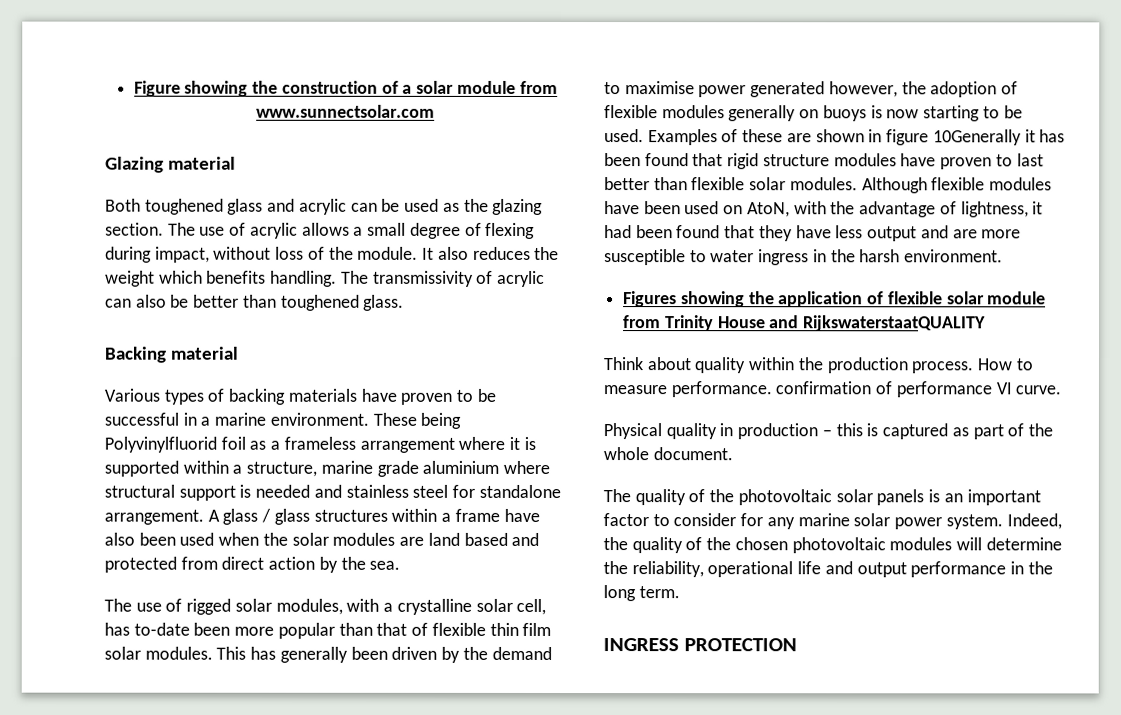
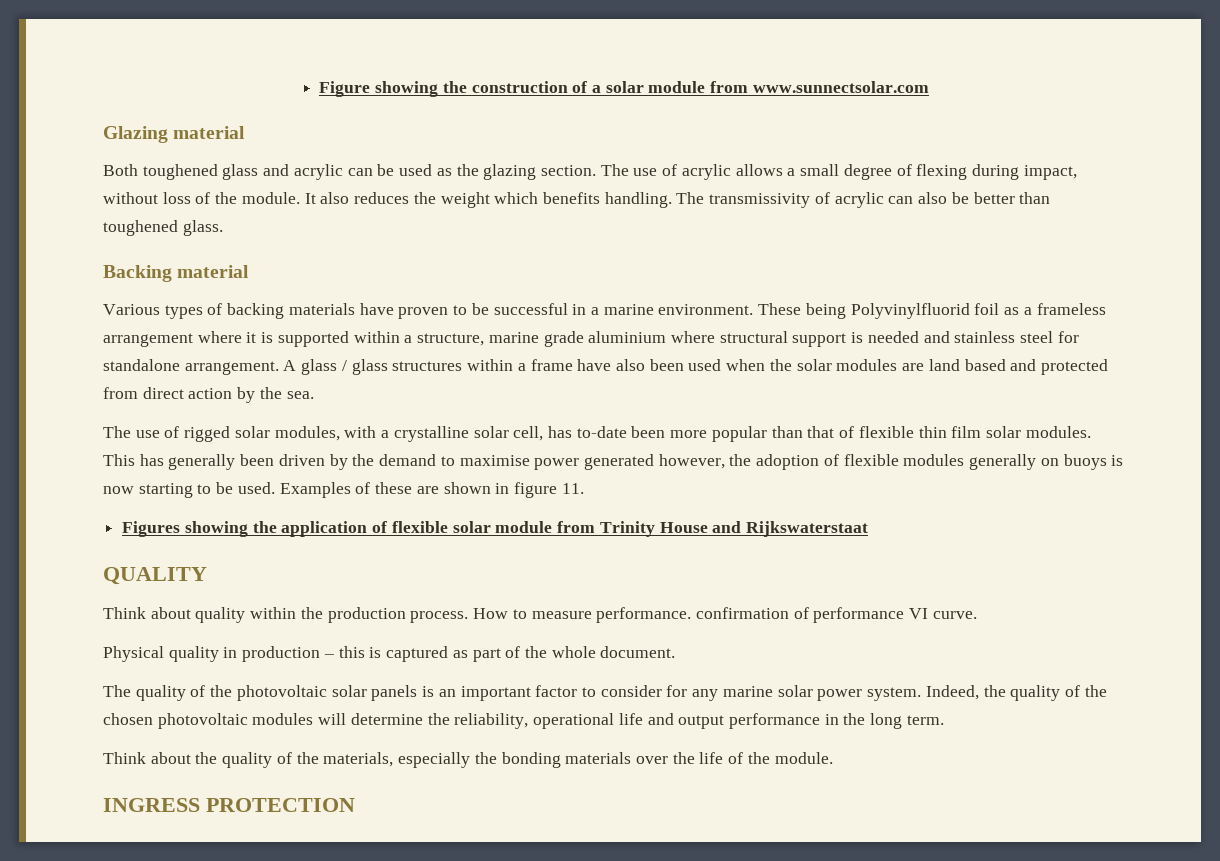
[932,129,1066,146] [604,153,1044,170] [604,177,1053,194] [604,201,1044,218] [604,225,1022,242] [604,249,1004,266] 10Generally it has been found that rigid structure modules have proven to last better than flexible solar modules. Although flexible modules have been used on AtoN, with the advantage of lightness, it had been found that they have less output and are more susceptible to water ingress in the harsh environment. -> [561,483,584,494] 11.
[803,315,987,332] RijkswaterstaatQUALITY -> [745,521,868,537] [103,567,207,585] Rijkswaterstaat // QUALITY
(680, 592) none -> [103,752,833,768] // Think about the quality of the materials, especially the bonding materials over the life of the module.

